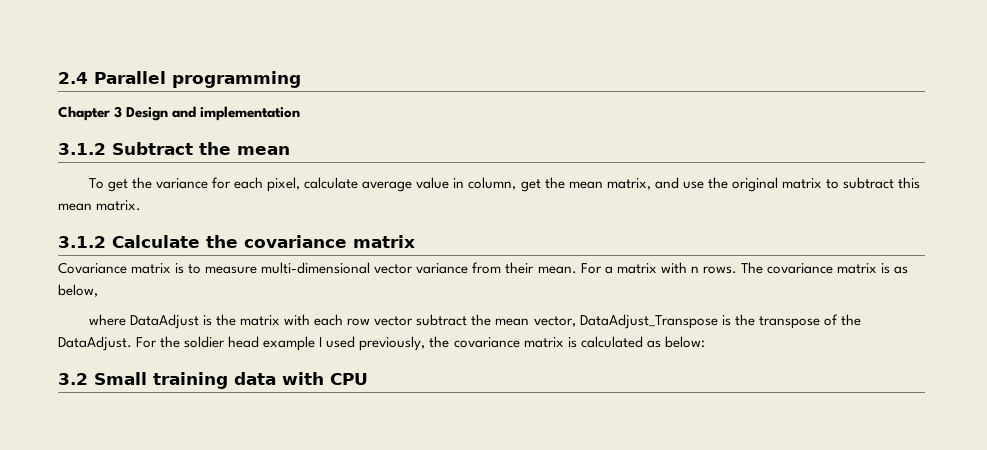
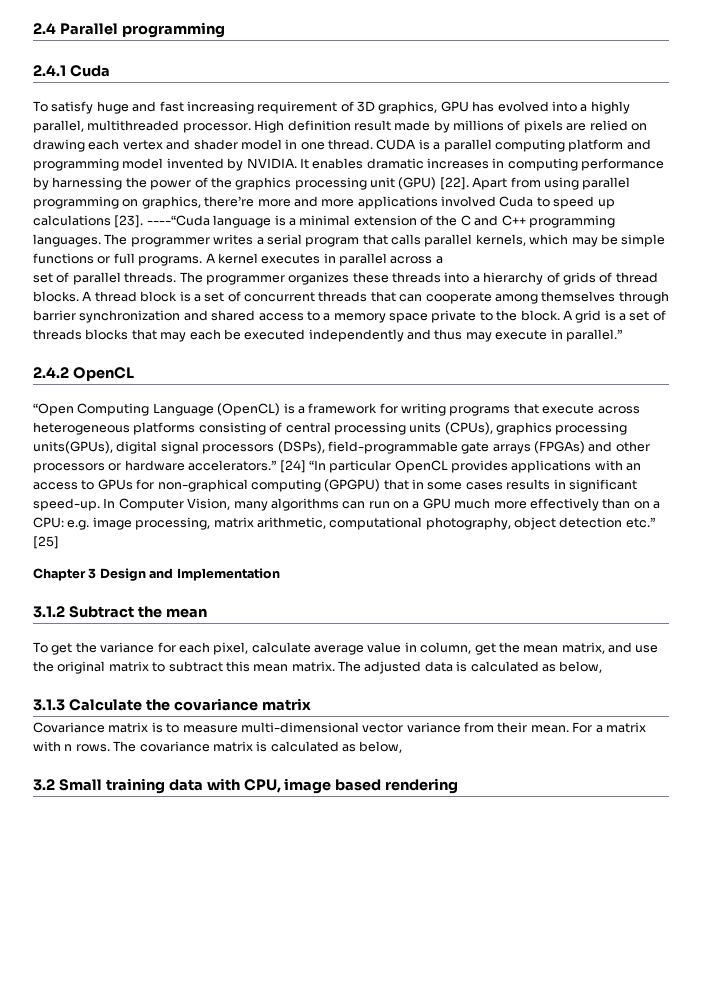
(301, 79) none -> [33,65,110,77] [33,101,630,114] [33,120,647,133] [33,139,651,152] [33,158,665,171] [33,177,631,190] [33,196,615,209] [33,215,615,228] [33,234,666,247] [33,253,443,266] [33,272,658,285] [33,291,669,304] [33,310,666,323] [33,329,622,342] [33,367,134,381] [33,403,640,416] [33,422,628,435] [33,441,650,454] [33,460,642,473] [33,479,637,492] [33,498,660,511] [33,517,655,530] [33,536,59,549] // 2.4.1 Cuda // To satisfy huge and fast increasing requirement of 3D graphics, GPU has evolved into a highly parallel, multithreaded processor. High definition result made by millions of pixels are relied on drawing each vertex and shader model in one thread. CUDA is a parallel computing platform and programming model invented by NVIDIA. It enables dramatic increases in computing performance by harnessing the power of the graphics processing unit (GPU) [22]. Apart from using parallel programming on graphics, there’re more and more applications involved Cuda to speed up calculations [23]. ----“Cuda language is a minimal extension of the C and C++ programming languages. The programmer writes a serial program that calls parallel kernels, which may be simple functions or full programs. A kernel executes in parallel across a // set of parallel threads. The programmer organizes these threads into a hierarchy of grids of thread blocks. A thread block is a set of concurrent threads that can cooperate among themselves through barrier synchronization and shared access to a memory space private to the block. A grid is a set of threads blocks that may each be executed independently and thus may execute in parallel.” // 2.4.2 OpenCL // “Open Computing Language (OpenCL) is a framework for writing programs that execute across heterogeneous platforms consisting of central processing units (CPUs), graphics processing units(GPUs), digital signal processors (DSPs), field-programmable gate arrays (FPGAs) and other processors or hardware accelerators.” [24] “In particular OpenCL provides applications with an access to GPUs for non-graphical computing (GPGPU) that in some cases results in significant speed-up. In Computer Vision, many algorithms can run on a GPU much more effectively than on a CPU: e.g. image processing, matrix arithmetic, computational photography, object detection etc.” [25]
[200,106,301,121] implementation -> [176,568,280,581] Implementation
[58,236,106,248] // 3.1.2 -> [338,661,603,674] [33,699,65,711] The adjusted data is calculated as below, // 3.1.3
[894,266,909,274] [58,284,98,297] [88,314,861,329] [58,336,705,351] as below, // where DataAdjust is the matrix with each row vector subtract the mean vector, DataAdjust_Transpose is the transpose of the DataAdjust. For the soldier head example I used previously, the covariance matrix is calculated as below: -> [270,741,403,753] calculated as below,
[330,373,368,385] CPU -> [243,778,459,794] CPU, image based rendering

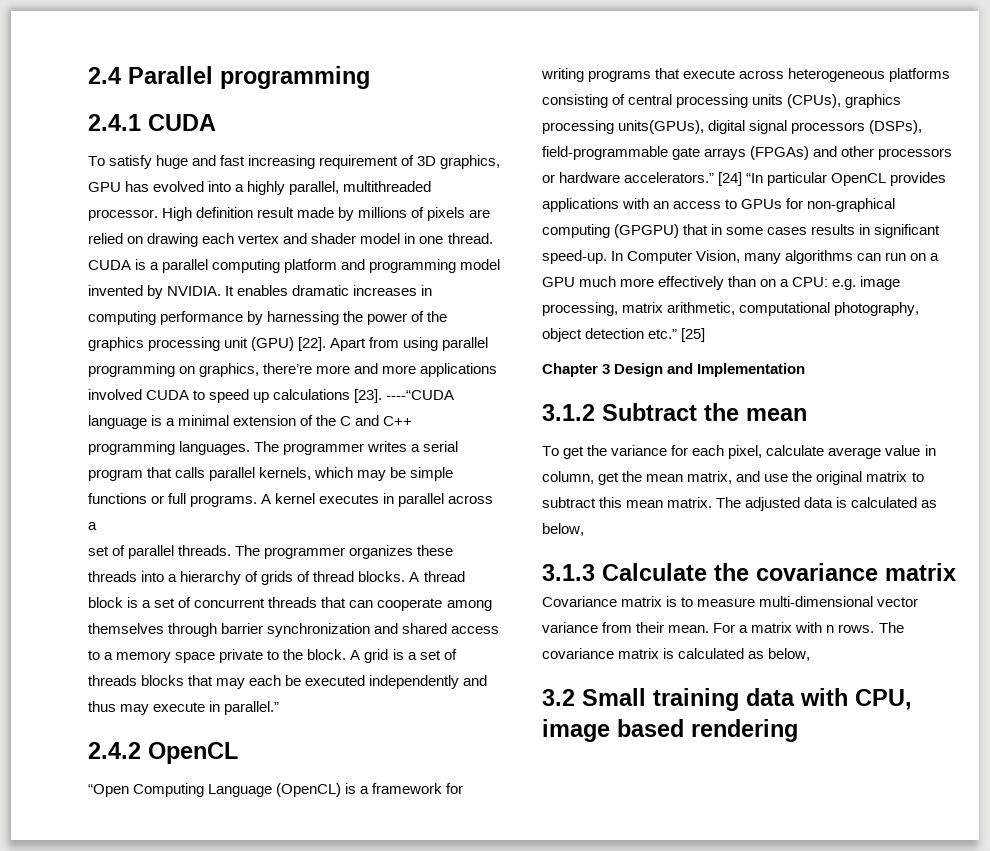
[69,65,110,77] Cuda -> [148,114,216,131] CUDA
[499,196,534,207] Cuda -> [146,390,190,400] CUDA
[146,215,210,226] ----“Cuda -> [386,390,455,400] ----“CUDA

